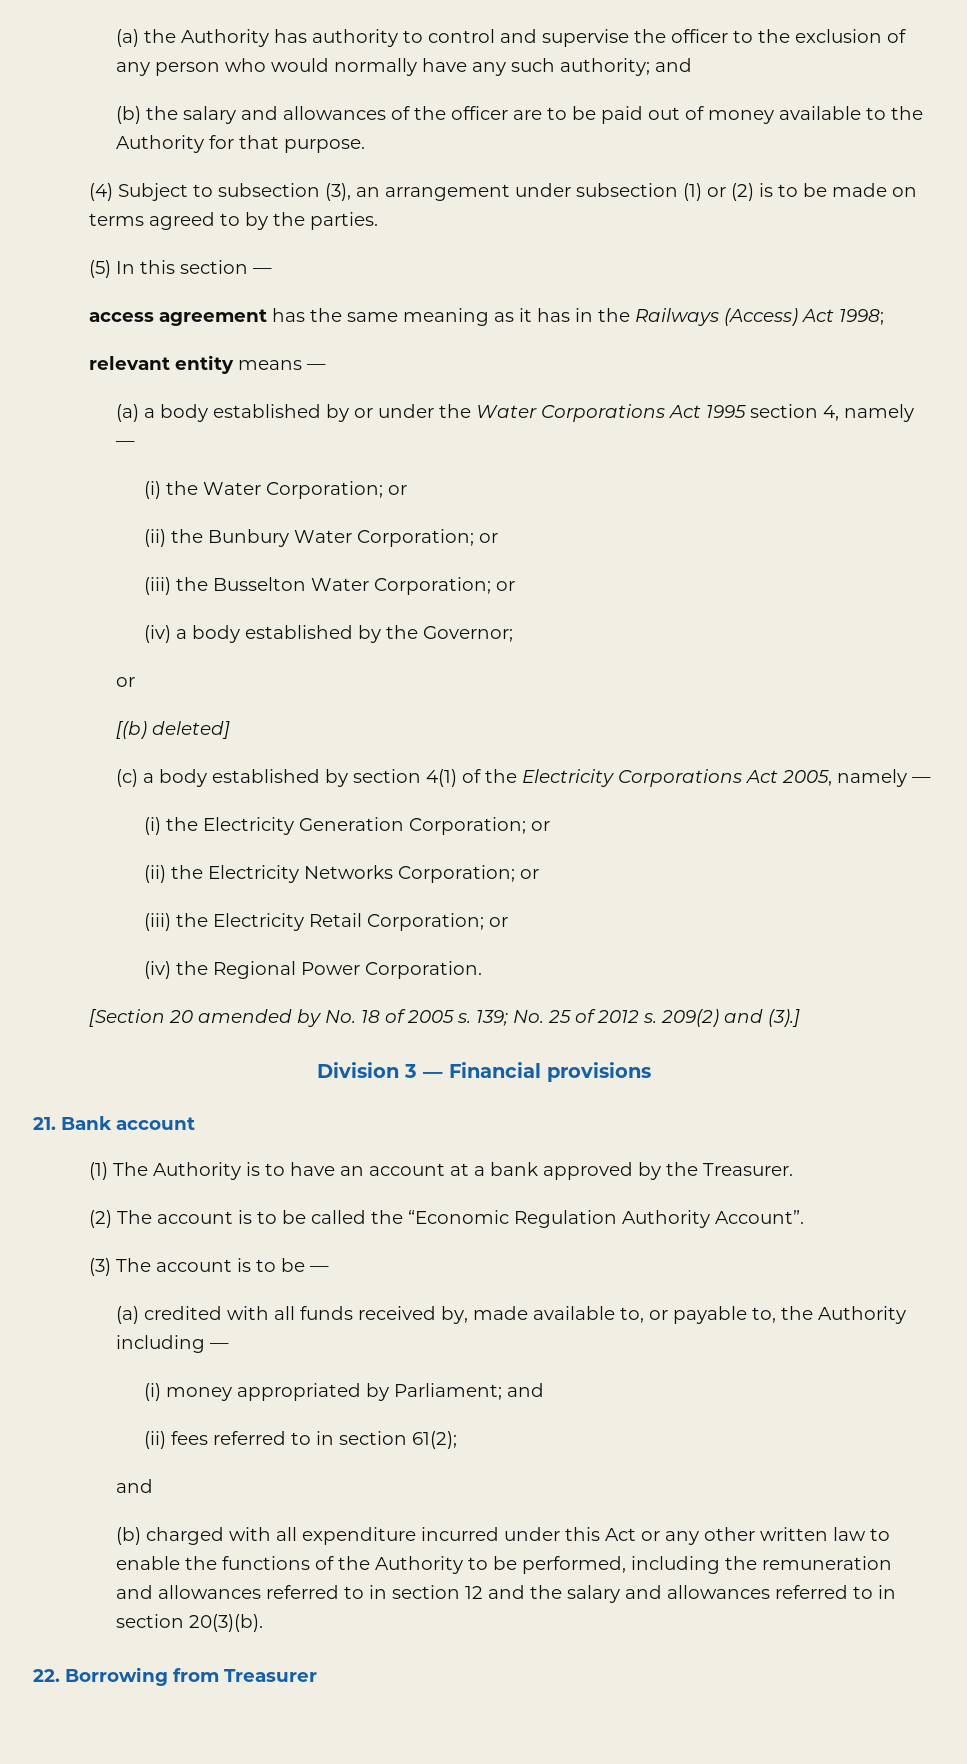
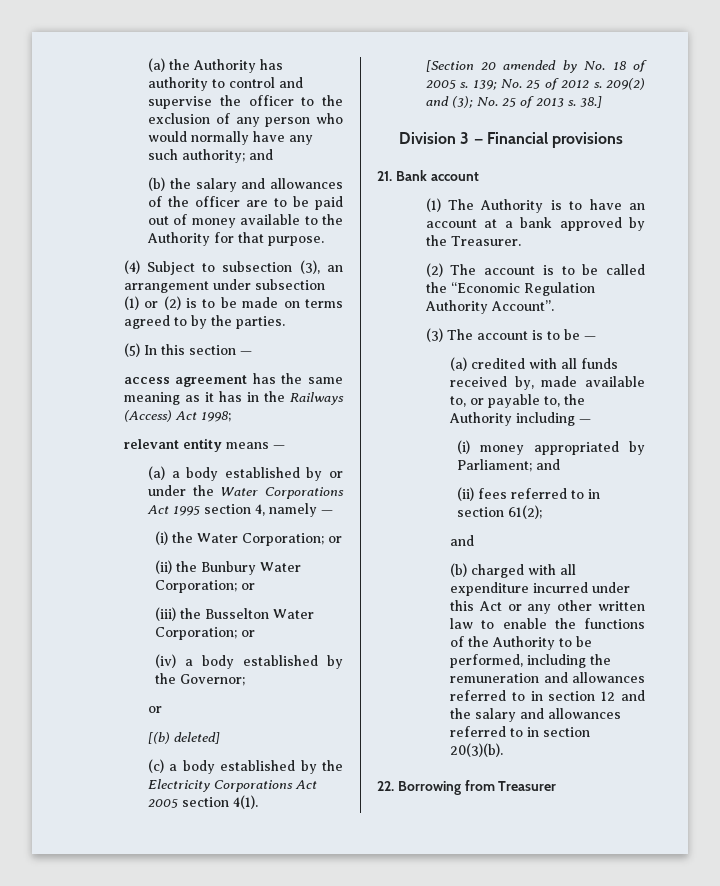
[353,769,482,787] section 4(1) of -> (317, 767) none
[782,769,932,787] [144,817,551,835] [144,865,540,883] [144,913,509,931] [144,961,483,979] 2005, namely — // (i) the Electricity Generation Corporation; or // (ii) the Electricity Networks Corporation; or // (iii) the Electricity Retail Corporation; or // (iv) the Regional Power Corporation. -> [147,795,258,809] 2005 section 4(1).
[767,1009,800,1027] (3).] -> [451,96,602,108] (3); No. 25 of 2013 s. 38.]

